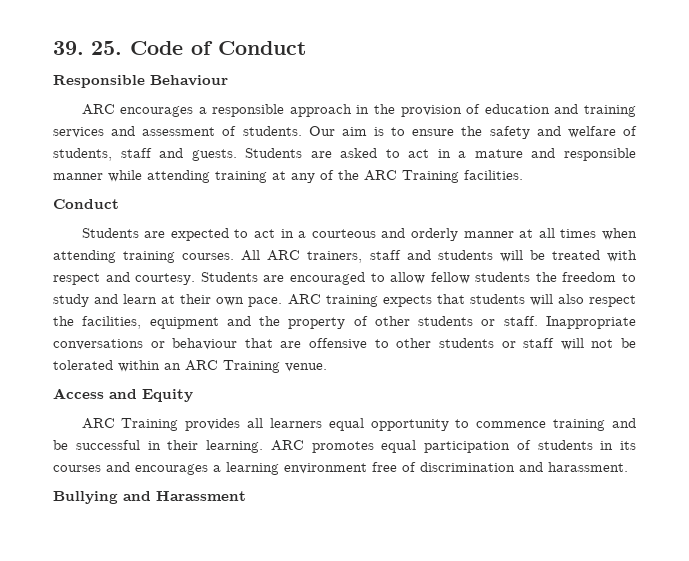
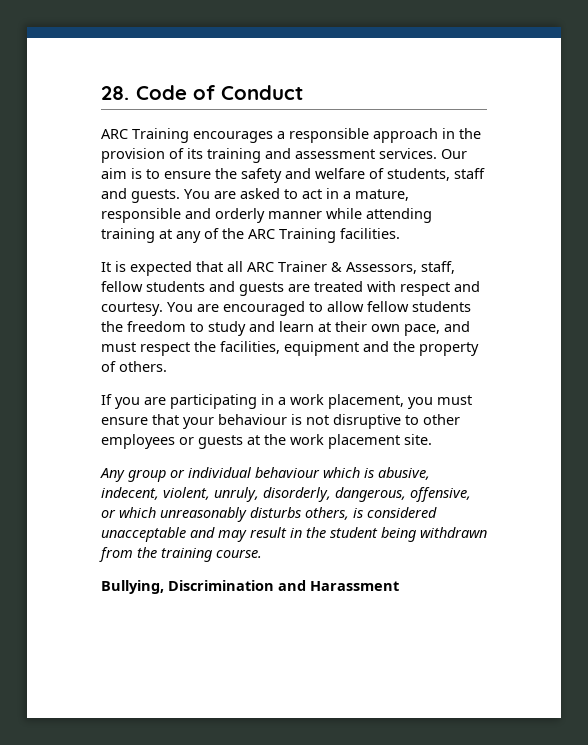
[53,41,123,55] 39. 25. -> [101,86,129,100] 28.
[53,75,228,88] [81,104,115,115] // Responsible Behaviour // ARC -> [101,128,189,143] // ARC Training
[484,104,636,117] [53,126,302,138] education and training services and assessment of students. -> [187,148,437,163] its training and assessment services.
[245,148,303,158] Students -> [184,189,210,199] You
[474,148,636,161] mature and responsible -> [355,189,409,201] [101,208,265,223] mature, responsible and orderly
[53,199,119,209] [81,228,637,241] [53,250,545,263] Conduct // Students are expected to act in a courteous and orderly manner at all times when attending training courses. All ARC trainers, staff and students will be -> [101,261,455,276] [101,281,310,296] It is expected that all ARC Trainer & Assessors, staff, fellow students and guests are
[200,272,258,282] Students -> [167,302,193,312] You
[248,294,584,307] pace. ARC training expects that students will also -> [404,321,470,336] [101,342,136,352] pace, and must
[374,316,636,329] [53,338,637,350] [53,360,327,373] [53,388,193,402] [81,418,637,431] [53,440,636,453] [53,462,628,475] [53,491,118,504] other students or staff. Inappropriate conversations or behaviour that are offensive to other students or staff will not be tolerated within an ARC Training venue. // Access and Equity // ARC Training provides all learners equal opportunity to commence training and be successful in their learning. ARC promotes equal participation of students in its courses and encourages a learning environment free of discrimination and harassment. // Bullying -> [119,361,167,372] [101,394,472,409] [101,414,460,429] [101,434,432,449] [100,467,430,482] [101,487,471,502] [101,507,437,522] [101,527,487,542] [99,547,262,562] [101,580,274,594] others. // If you are participating in a work placement, you must ensure that your behaviour is not disruptive to other employees or guests at the work placement site. // Any group or individual behaviour which is abusive, indecent, violent, unruly, disorderly, dangerous, offensive, or which unreasonably disturbs others, is considered unacceptable and may result in the student being withdrawn from the training course. // Bullying, Discrimination

